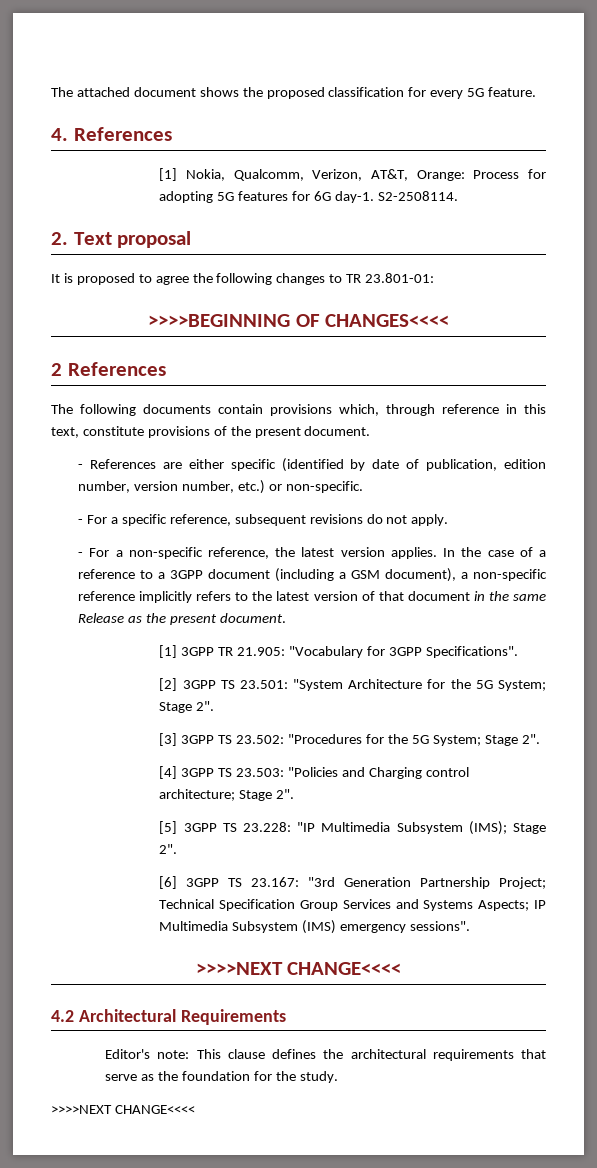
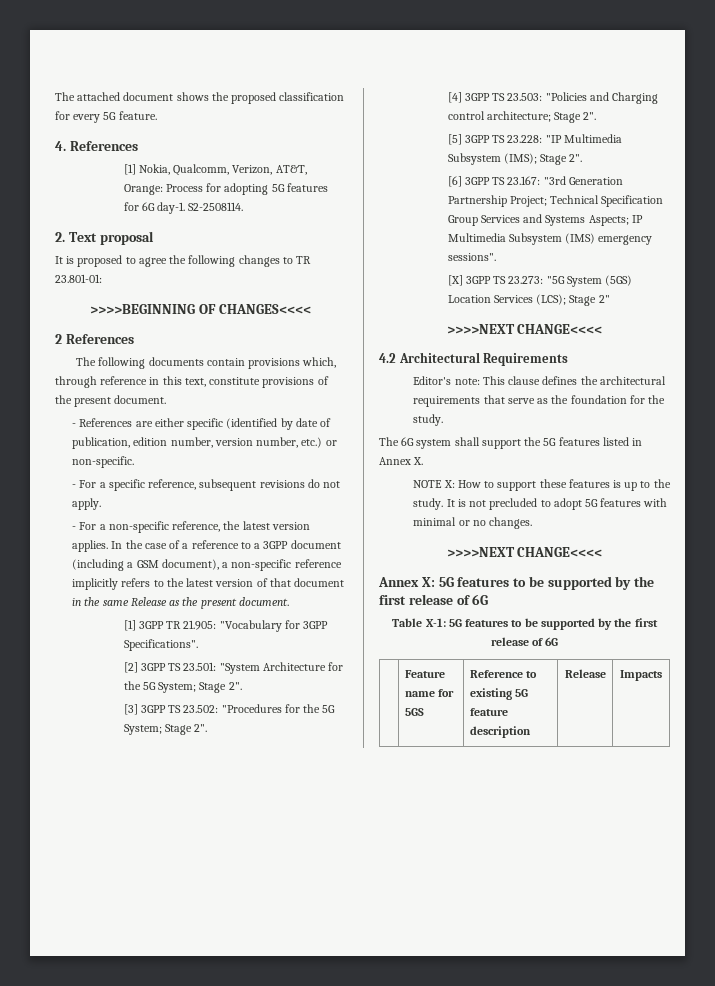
(471, 926) none -> [447,275,633,287] [447,294,610,306] // [X] 3GPP TS 23.273: "5G System (5GS) Location Services (LCS); Stage 2"
[51,1105,195,1114] >>>>NEXT CHANGE<<<< -> [379,437,643,449] [379,457,424,465] [413,479,671,491] [413,498,668,510] [413,517,533,529] [446,547,603,557] [378,576,655,590] [379,594,489,605] [392,618,658,630] [490,637,559,646] [404,670,445,678] [404,689,454,697] [404,708,424,716] [469,670,537,678] [469,688,528,700] [469,708,508,716] [469,726,531,738] [564,669,606,678] [620,670,662,681] The 6G system shall support the 5G features listed in Annex X. // NOTE X: How to support these features is up to the study. It is not precluded to adopt 5G features with minimal or no changes. // >>>>NEXT CHANGE<<<< // Annex X: 5G features to be supported by the first release of 6G // Table X-1: 5G features to be supported by the first release of 6G // | Feature name for 5GS | Reference to existing 5G feature description | Release | Impacts

